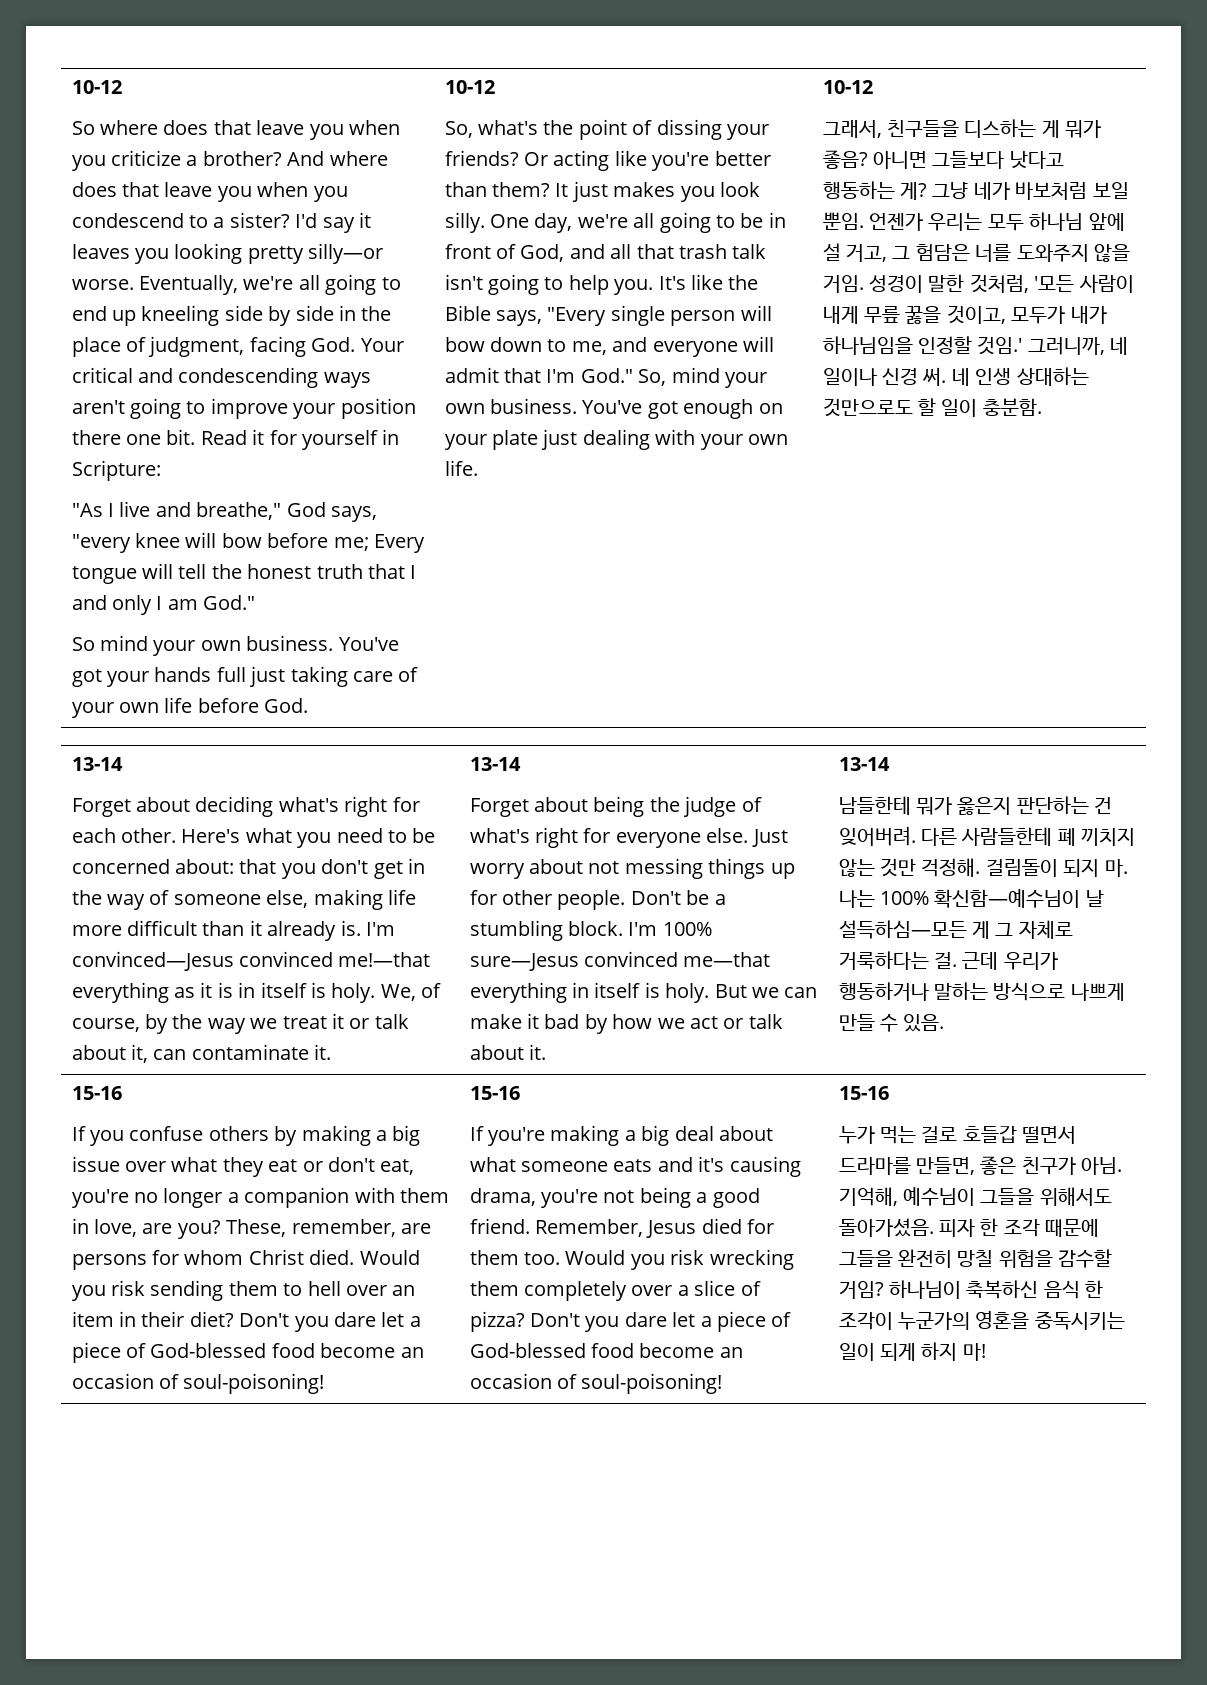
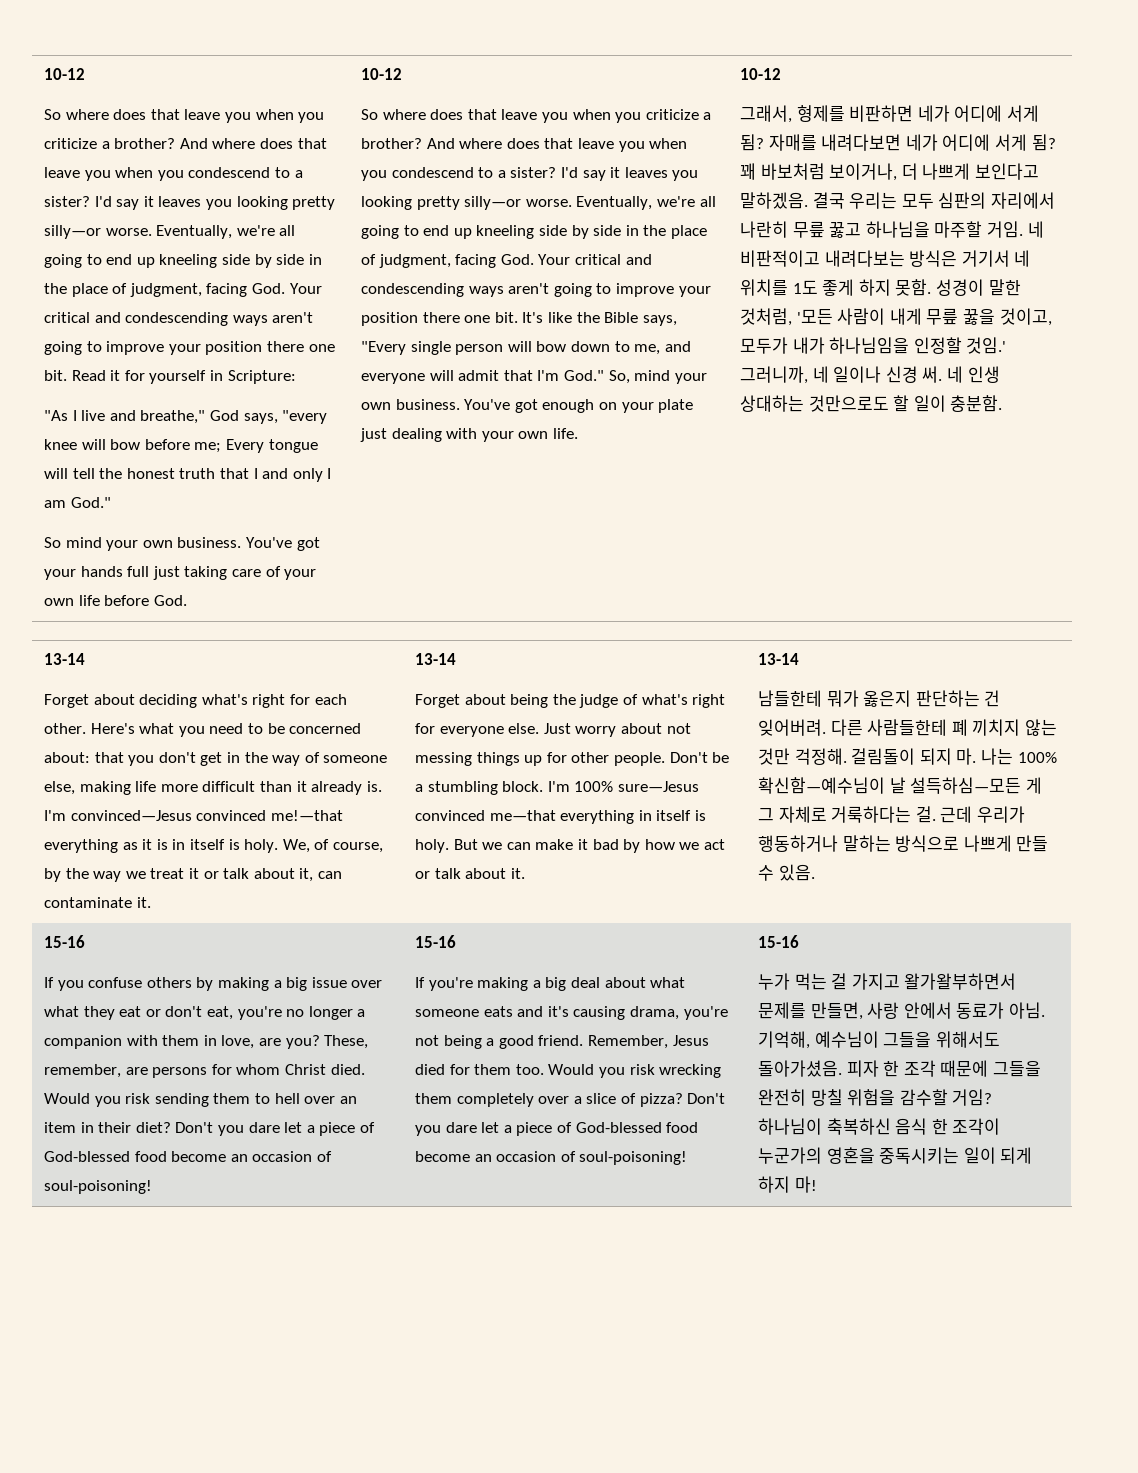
[444,119,770,140] [444,150,771,171] [444,181,761,202] [444,212,786,233] [444,244,767,262] [444,274,654,295] So, what's the point of dissing your friends? Or acting like you're better than them? It just makes you look silly. One day, we're all going to be in front of God, and all that trash talk isn't going to help you. -> [361,109,712,123] [361,138,688,152] [361,167,699,181] [361,196,716,210] [361,225,707,239] [361,254,652,268] [361,283,711,297] [361,312,518,326] So where does that leave you when you criticize a brother? And where does that leave you when you condescend to a sister? I'd say it leaves you looking pretty silly—or worse. Eventually, we're all going to end up kneeling side by side in the place of judgment, facing God. Your critical and condescending ways aren't going to improve your position there one bit.
[887,119,1102,138] [822,150,1064,169] [822,181,1129,200] [822,212,1125,231] [822,243,1131,262] [822,275,864,293] 친구들을 디스하는 게 뭐가 좋음? 아니면 그들보다 낫다고 행동하는 게? 그냥 네가 바보처럼 보일 뿐임. 언젠가 우리는 모두 하나님 앞에 설 거고, 그 험담은 너를 도와주지 않을 거임. -> [796,105,1039,122] [740,134,1056,151] [740,163,1039,181] [740,192,1055,209] [740,221,1044,238] [740,250,1031,267] [740,279,932,296] 형제를 비판하면 네가 어디에 서게 됨? 자매를 내려다보면 네가 어디에 서게 됨? 꽤 바보처럼 보이거나, 더 나쁘게 보인다고 말하겠음. 결국 우리는 모두 심판의 자리에서 나란히 무릎 꿇고 하나님을 마주할 거임. 네 비판적이고 내려다보는 방식은 거기서 네 위치를 1도 좋게 하지 못함.
[921,1126,1077,1144] [838,1156,1076,1175] 걸로 호들갑 떨면서 드라마를 만들면, 좋은 친구가 -> [831,973,1017,990] [758,1002,1005,1020] 걸 가지고 왈가왈부하면서 문제를 만들면, 사랑 안에서 동료가

